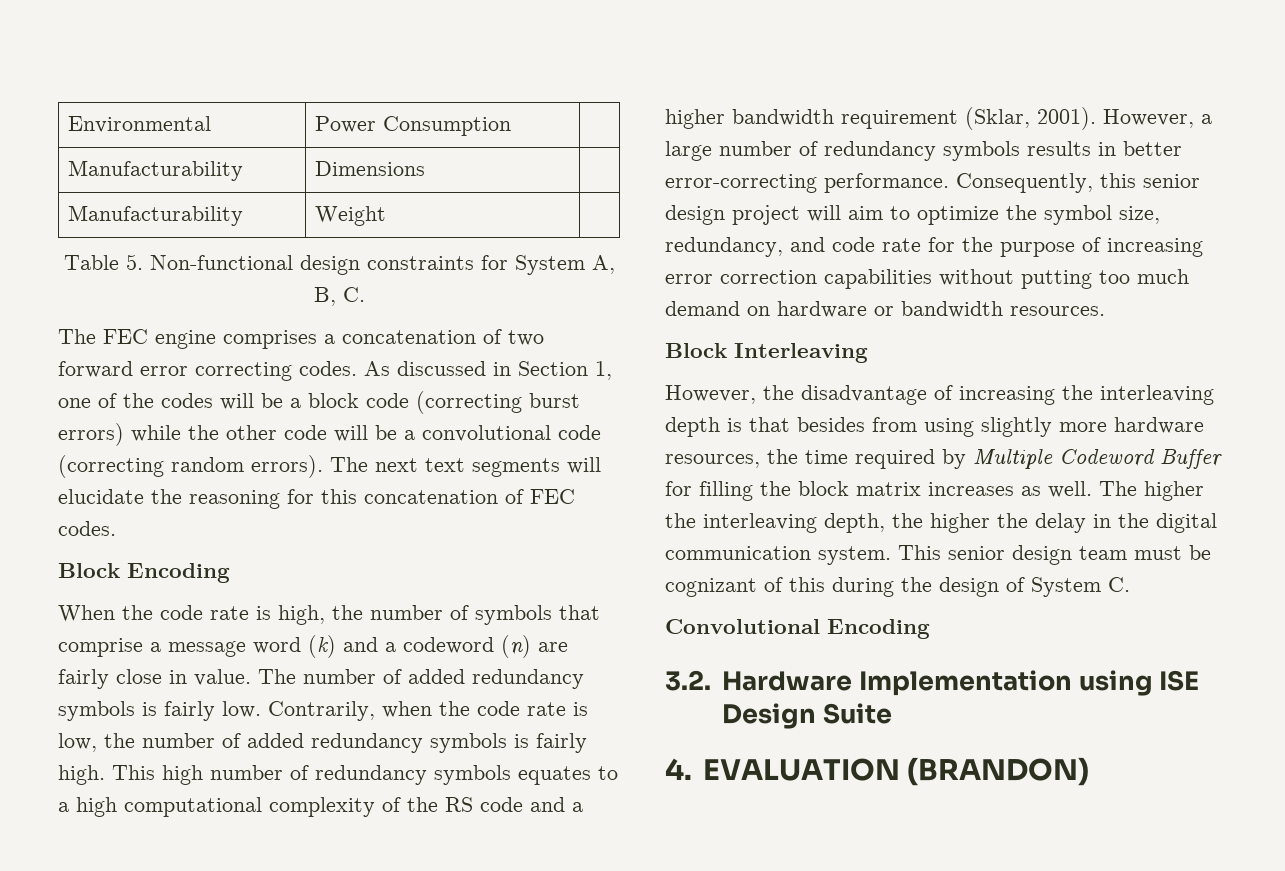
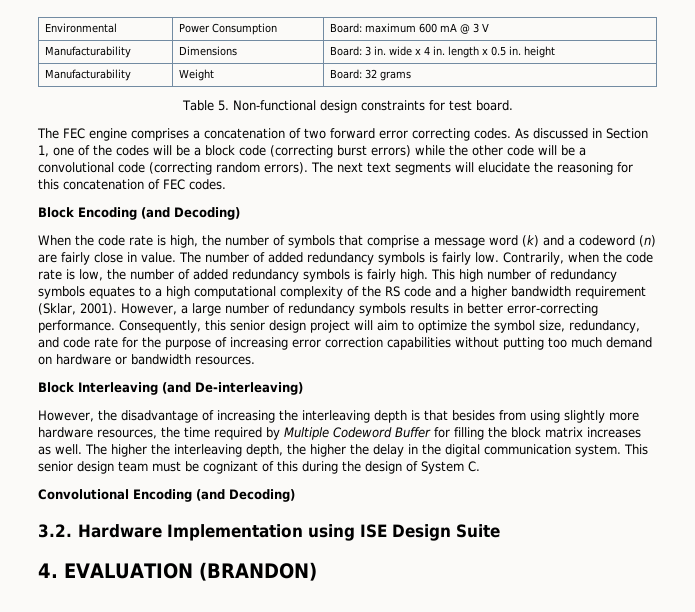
[68,160,244,181] [315,161,426,176] // Manufacturability | Dimensions | -> [329,23,489,34] [44,46,131,58] [178,46,237,56] [329,46,555,58] Board: maximum 600 mA @ 3 V // Manufacturability | Dimensions | Board: 3 in. wide x 4 in. length x 0.5 in. height
(387, 216) none -> [329,69,411,81] Board: 32 grams
[514,255,615,275] [313,287,365,306] System A, B, C. -> [448,100,513,111] test board.
(230, 573) none -> [141,207,240,220] (and Decoding)
(868, 353) none -> [162,382,303,395] (and De-interleaving)
(930, 629) none -> [196,489,295,502] (and Decoding)

